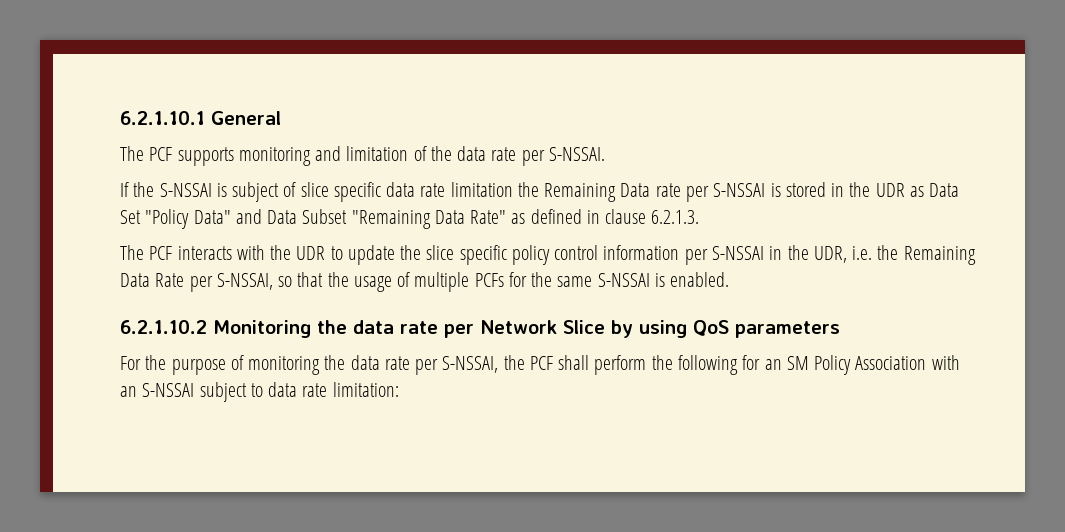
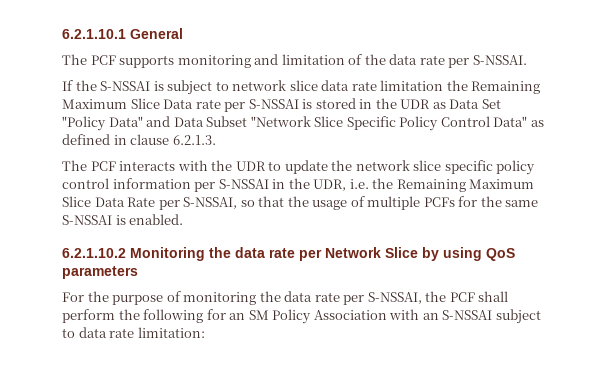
[283,182,381,202] of slice specific -> [215,80,318,91] to network slice
(617, 192) none -> [62,98,160,109] Maximum Slice
[351,210,507,229] "Remaining Data Rate" -> [250,116,528,131] "Network Slice Specific Policy Control Data"
(422, 252) none -> [355,160,410,171] network
(976, 255) none -> [469,179,535,189] [62,196,91,207] Maximum Slice

